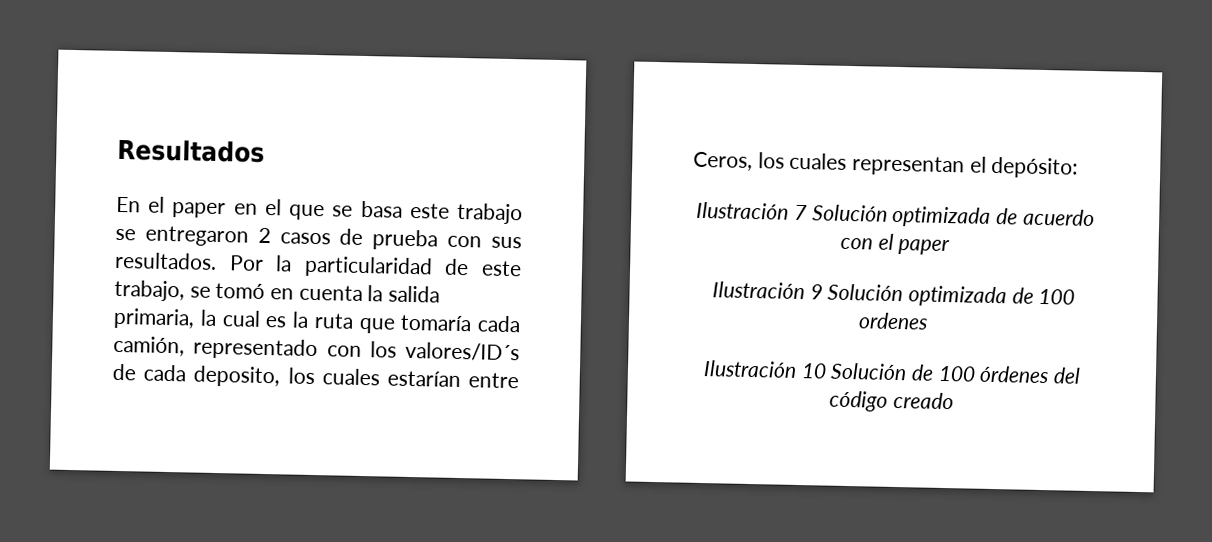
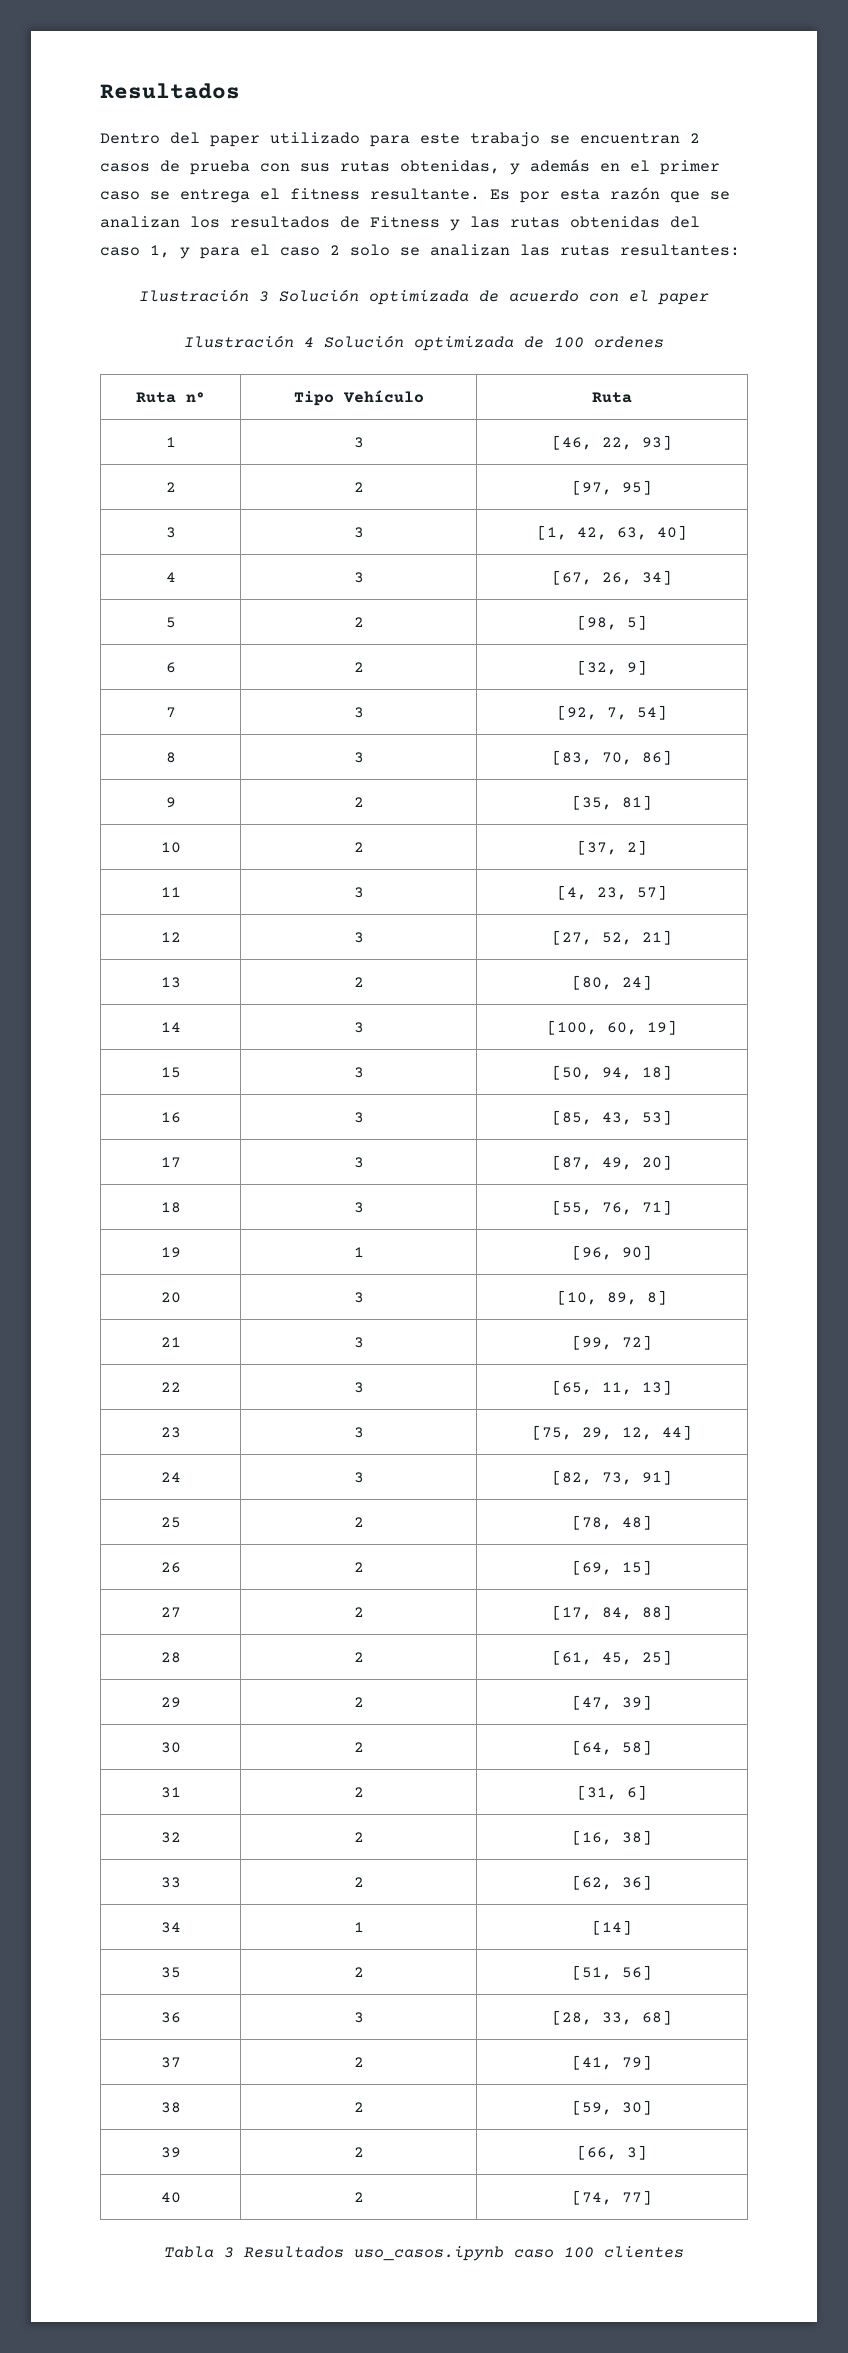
[116,196,403,221] En el paper en el que se basa -> [100,132,410,147] Dentro del paper utilizado para
[144,225,249,247] entregaron -> [580,133,680,144] encuentran
[114,251,522,279] [114,279,441,303] [113,307,521,334] [113,335,520,362] [112,363,519,389] [693,151,1079,179] [696,201,807,221] resultados. Por la particularidad de este trabajo, se tomó en cuenta la salida primaria, la cual es la ruta que tomaría cada camión, representado con los valores/ID´s de cada deposito, los cuales estarían entre Ceros, los cuales representan el depósito: // Ilustración 7 -> [340,159,720,175] [100,187,730,203] [100,216,700,231] [100,244,740,259] [139,289,269,302] rutas obtenidas, y además en el primer caso se entrega el fitness resultante. Es por esta razón que se analizan los resultados de Fitness y las rutas obtenidas del caso 1, y para el caso 2 solo se analizan las rutas resultantes: // Ilustración 3
[809,284,823,300] 9 -> [304,337,314,347] 4
[702,360,1082,384] [829,390,954,412] // Ilustración 10 Solución de 100 órdenes del código creado -> [135,392,206,403] [293,390,424,406] [592,392,632,403] [165,437,176,447] [353,437,364,448] [552,435,672,450] [165,482,176,492] [353,482,364,492] [572,480,652,495] [165,527,176,538] [353,527,364,538] [537,525,687,540] [165,572,176,582] [353,572,364,583] [552,570,672,585] [165,617,176,628] [353,617,364,627] [577,615,647,630] [165,662,176,673] [353,662,364,672] [577,660,647,675] [165,707,176,718] [353,707,364,718] [557,705,667,720] [165,752,176,763] [353,752,364,763] [552,750,672,765] [165,797,176,808] [353,797,364,807] [572,795,652,810] [160,842,181,853] [353,842,364,852] [577,840,647,855] [160,887,181,897] [353,887,364,898] [557,885,667,900] [160,932,181,942] [353,932,364,943] [552,930,672,945] [160,977,181,988] [353,977,364,987] [572,975,652,990] [160,1022,181,1032] [353,1022,364,1033] [547,1020,677,1035] [160,1067,181,1078] [353,1067,364,1078] [552,1065,672,1080] [160,1112,181,1123] [353,1112,364,1123] [552,1110,672,1125] [160,1157,181,1168] [353,1157,364,1168] [552,1155,672,1170] [160,1202,181,1213] [353,1202,364,1213] [552,1200,672,1215] [160,1247,181,1258] [353,1247,364,1257] [572,1245,652,1260] [160,1292,181,1303] [353,1292,364,1303] [557,1290,667,1305] [160,1337,181,1347] [353,1337,364,1348] [572,1335,652,1350] [160,1382,181,1392] [353,1382,364,1393] [552,1380,672,1395] [160,1427,181,1438] [353,1427,364,1438] [532,1425,692,1440] [160,1472,181,1482] [353,1472,364,1483] [552,1470,672,1485] [160,1517,181,1528] [353,1517,364,1527] [572,1515,652,1530] [160,1562,181,1573] [353,1562,364,1572] [572,1560,652,1575] [160,1607,181,1618] [353,1607,364,1617] [552,1605,672,1620] [160,1652,181,1663] [353,1652,364,1662] [552,1650,672,1665] [160,1697,181,1708] [353,1697,364,1707] [572,1695,652,1710] [160,1742,181,1753] [353,1742,364,1752] [572,1740,652,1755] [160,1787,181,1798] [353,1787,364,1797] [577,1785,647,1800] [160,1832,181,1843] [353,1832,364,1842] [572,1830,652,1845] [160,1877,181,1888] [353,1877,364,1887] [572,1875,652,1890] [160,1922,181,1933] [353,1922,364,1932] [592,1920,632,1935] [160,1967,181,1978] [353,1967,364,1977] [572,1965,652,1980] [160,2012,181,2023] [353,2012,364,2023] [552,2010,672,2025] [160,2057,181,2068] [353,2057,364,2067] [572,2055,652,2070] [160,2102,181,2113] [353,2102,364,2112] [572,2100,652,2115] [160,2147,181,2158] [353,2147,364,2157] [577,2145,647,2160] [160,2192,181,2203] [353,2192,364,2202] [572,2190,652,2205] [164,2246,684,2261] // Ruta n° | Tipo Vehículo | Ruta // 1 | 3 | [46, 22, 93] // 2 | 2 | [97, 95] // 3 | 3 | [1, 42, 63, 40] // 4 | 3 | [67, 26, 34] // 5 | 2 | [98, 5] // 6 | 2 | [32, 9] // 7 | 3 | [92, 7, 54] // 8 | 3 | [83, 70, 86] // 9 | 2 | [35, 81] // 10 | 2 | [37, 2] // 11 | 3 | [4, 23, 57] // 12 | 3 | [27, 52, 21] // 13 | 2 | [80, 24] // 14 | 3 | [100, 60, 19] // 15 | 3 | [50, 94, 18] // 16 | 3 | [85, 43, 53] // 17 | 3 | [87, 49, 20] // 18 | 3 | [55, 76, 71] // 19 | 1 | [96, 90] // 20 | 3 | [10, 89, 8] // 21 | 3 | [99, 72] // 22 | 3 | [65, 11, 13] // 23 | 3 | [75, 29, 12, 44] // 24 | 3 | [82, 73, 91] // 25 | 2 | [78, 48] // 26 | 2 | [69, 15] // 27 | 2 | [17, 84, 88] // 28 | 2 | [61, 45, 25] // 29 | 2 | [47, 39] // 30 | 2 | [64, 58] // 31 | 2 | [31, 6] // 32 | 2 | [16, 38] // 33 | 2 | [62, 36] // 34 | 1 | [14] // 35 | 2 | [51, 56] // 36 | 3 | [28, 33, 68] // 37 | 2 | [41, 79] // 38 | 2 | [59, 30] // 39 | 2 | [66, 3] // 40 | 2 | [74, 77] // Tabla 3 Resultados uso_casos.ipynb caso 100 clientes

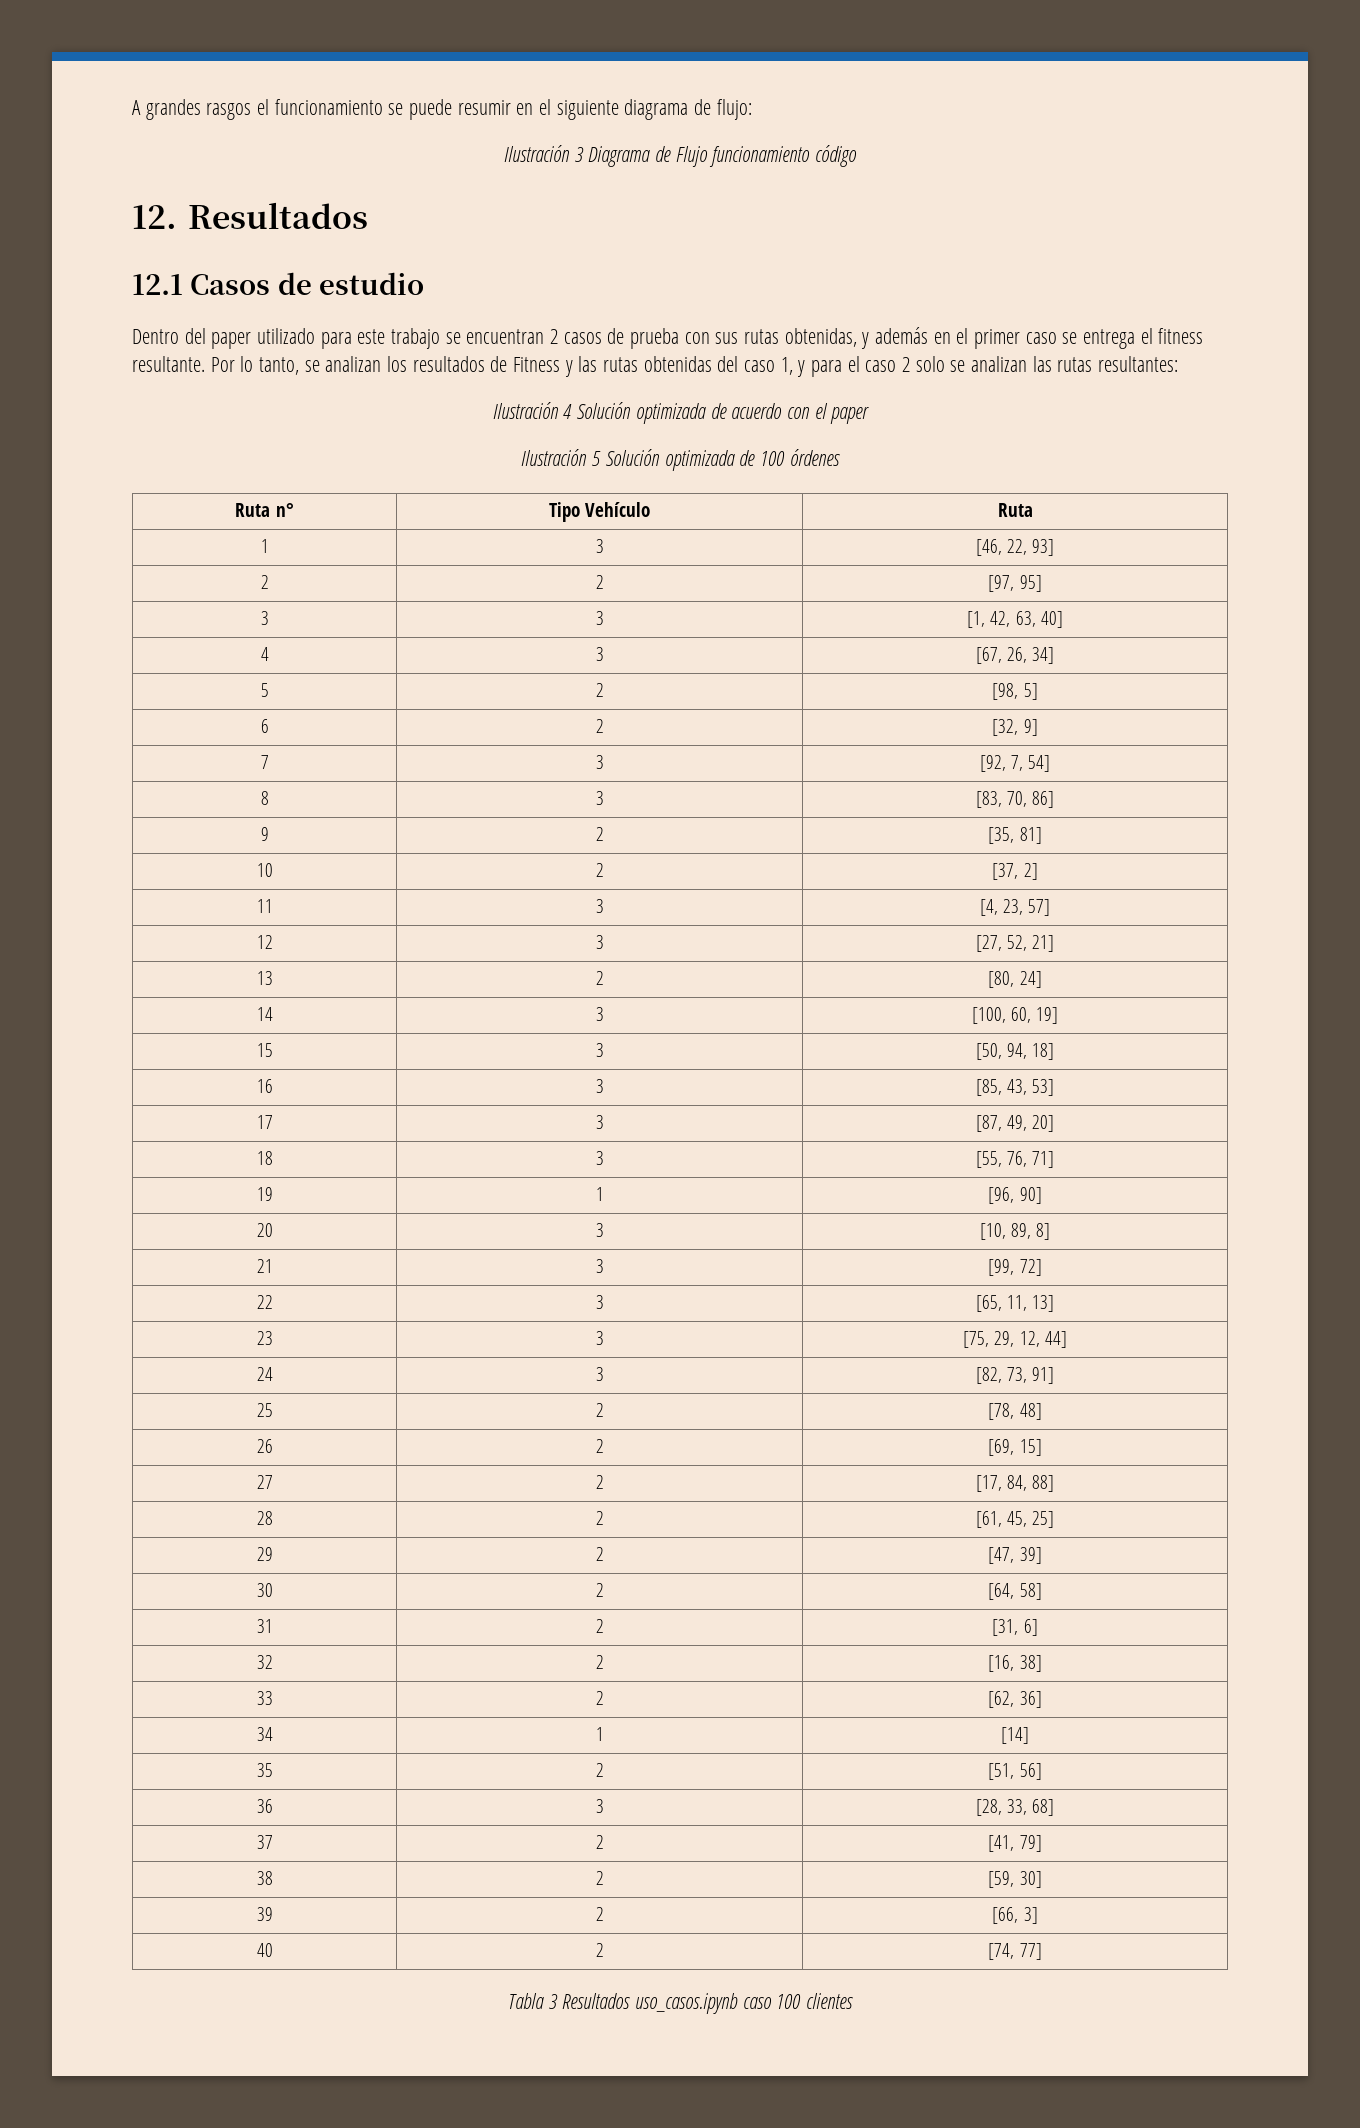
[100,83,240,99] Resultados -> [132,99,752,120] [503,145,858,167] [132,202,368,229] [132,272,425,295] A grandes rasgos el funcionamiento se puede resumir en el siguiente diagrama de flujo: // Ilustración 3 Diagrama de Flujo funcionamiento código // 12. Resultados // 12.1 Casos de estudio
[490,187,700,203] Es por esta razón que -> [210,356,300,375] Por lo tanto,
[259,291,269,302] 3 -> [563,404,573,419] 4
[304,337,314,347] 4 -> [592,451,602,466] 5
[594,336,664,348] ordenes -> [789,449,840,466] órdenes

